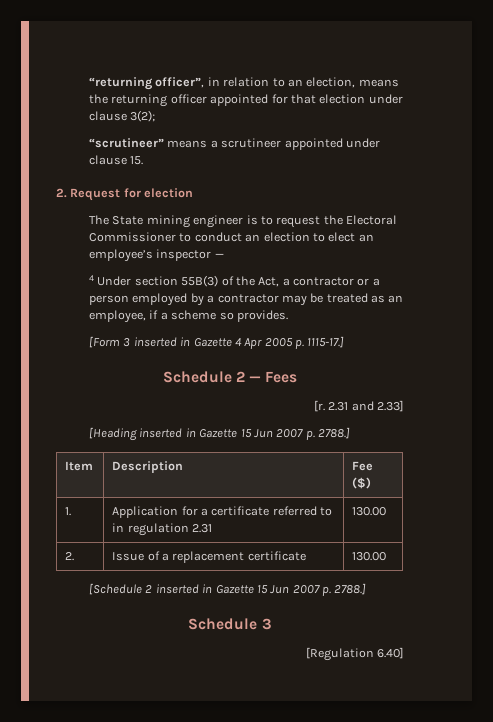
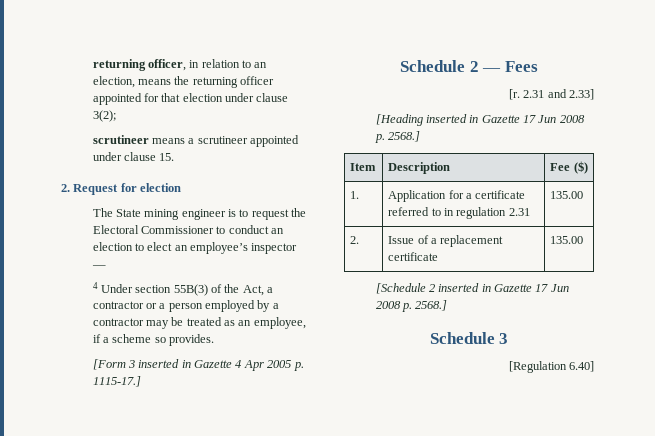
[89,77,205,90] “returning officer”, -> [92,59,186,71] returning officer,
[89,138,165,148] “scrutineer” -> [92,135,149,144] scrutineer
[240,427,351,440] 15 Jun 2007 p. 2788.] -> [523,115,585,123] [374,131,420,143] 17 Jun 2008 p. 2568.]
[352,507,387,516] 130.00 -> [550,191,584,199] 135.00
[352,552,387,561] 130.00 -> [550,236,584,244] 135.00
[256,583,367,596] 15 Jun 2007 p. 2788.] -> [535,284,569,292] [375,300,448,312] 17 Jun 2008 p. 2568.]

